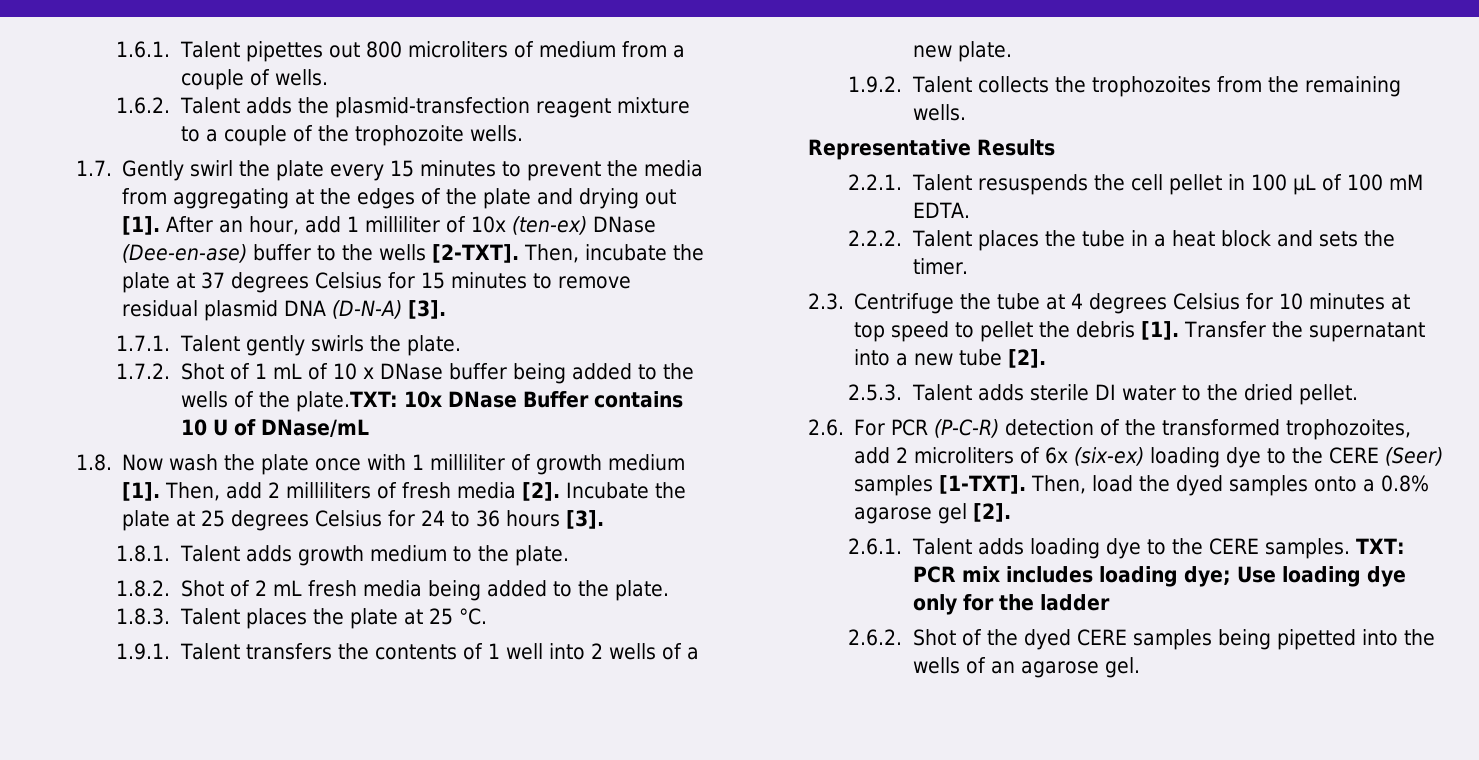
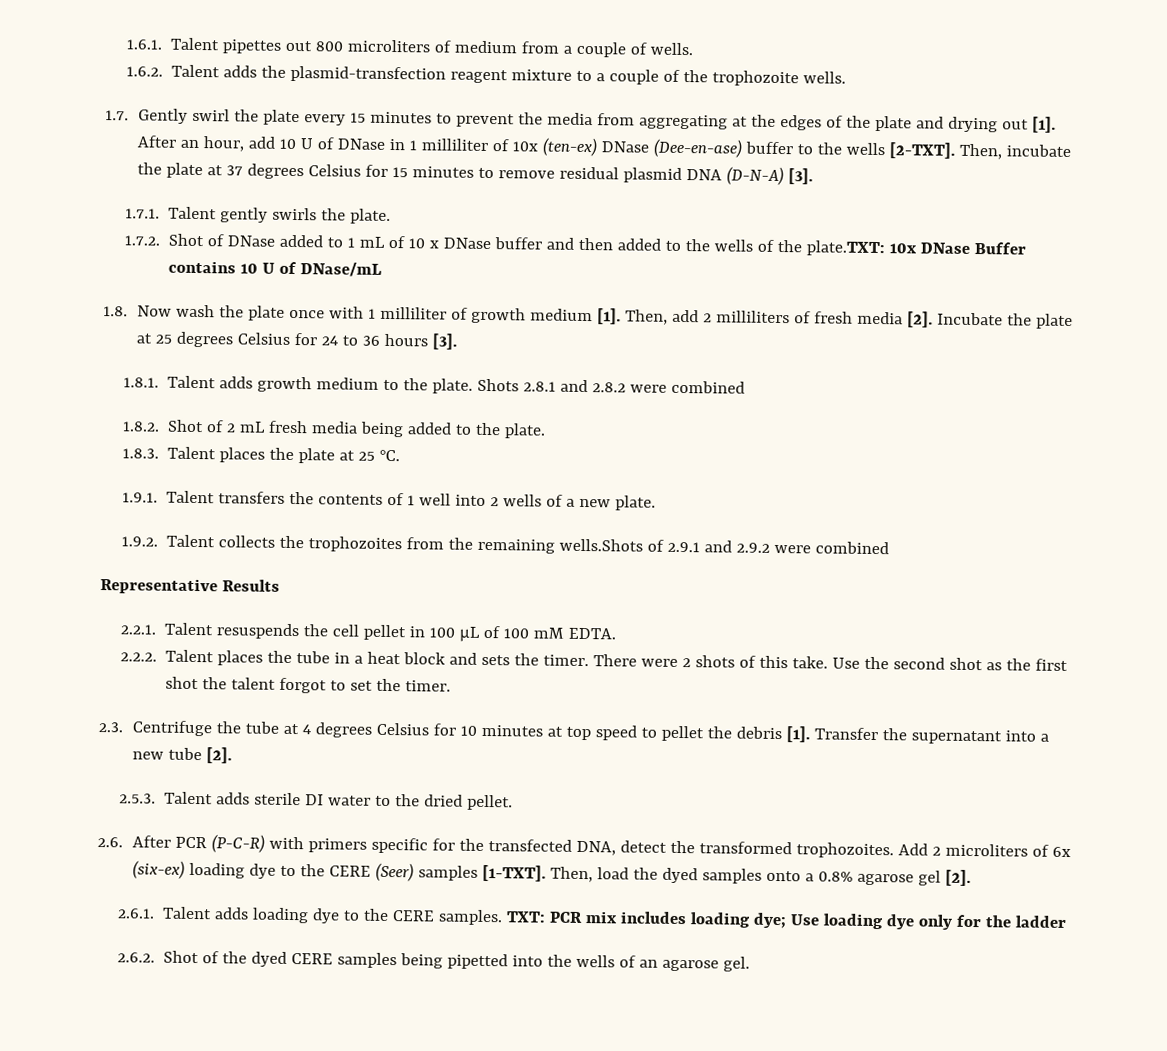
(341, 224) none -> [278,137,405,151] 10 U of DNase in
(250, 371) none -> [227,234,343,248] DNase added to
[512,363,566,384] being -> [545,237,613,251] and then
(570, 555) none -> [476,378,745,394] Shots 2.8.1 and 2.8.2 were combined
[912,104,966,121] wells. -> [558,538,889,555] wells.Shots of 2.9.1 and 2.9.2 were combined
(969, 266) none -> [592,654,1068,671] [165,676,451,694] There were 2 shots of this take. Use the second shot as the first shot the talent forgot to set the timer.
[853,419,885,436] For -> [131,835,171,848] After
[1004,419,1411,440] [853,447,890,464] detection of the transformed trophozoites, add -> [268,836,928,859] with primers specific for the transfected DNA, detect the transformed trophozoites. Add

